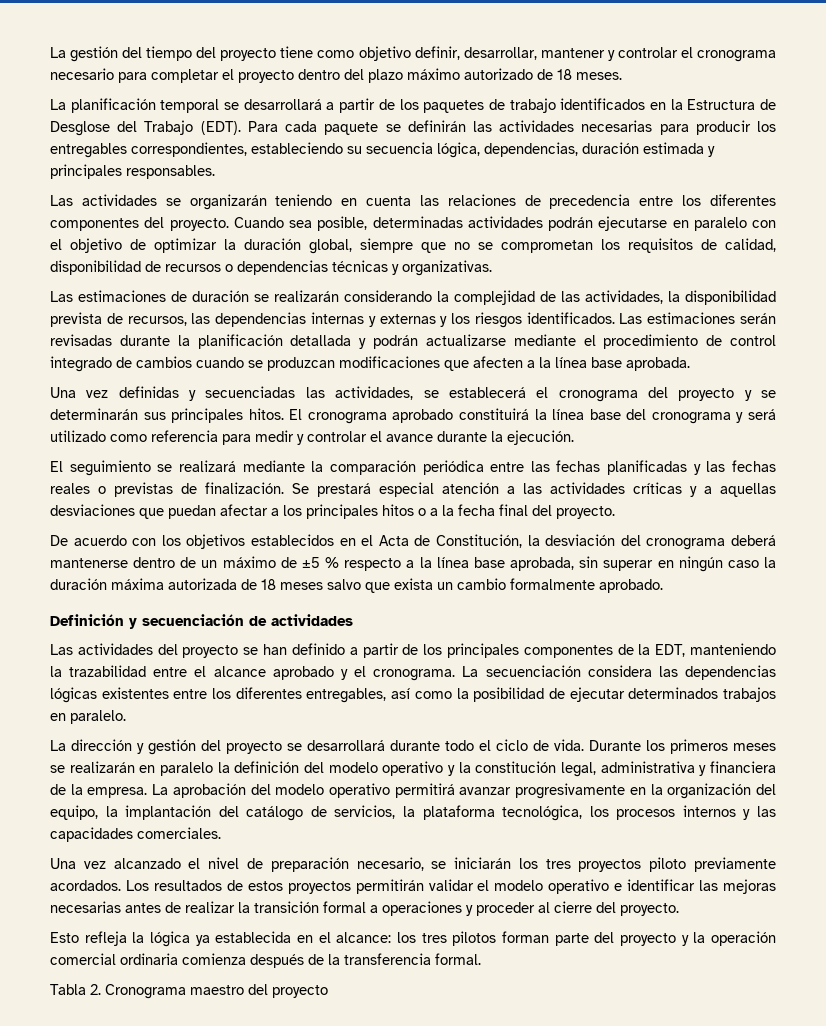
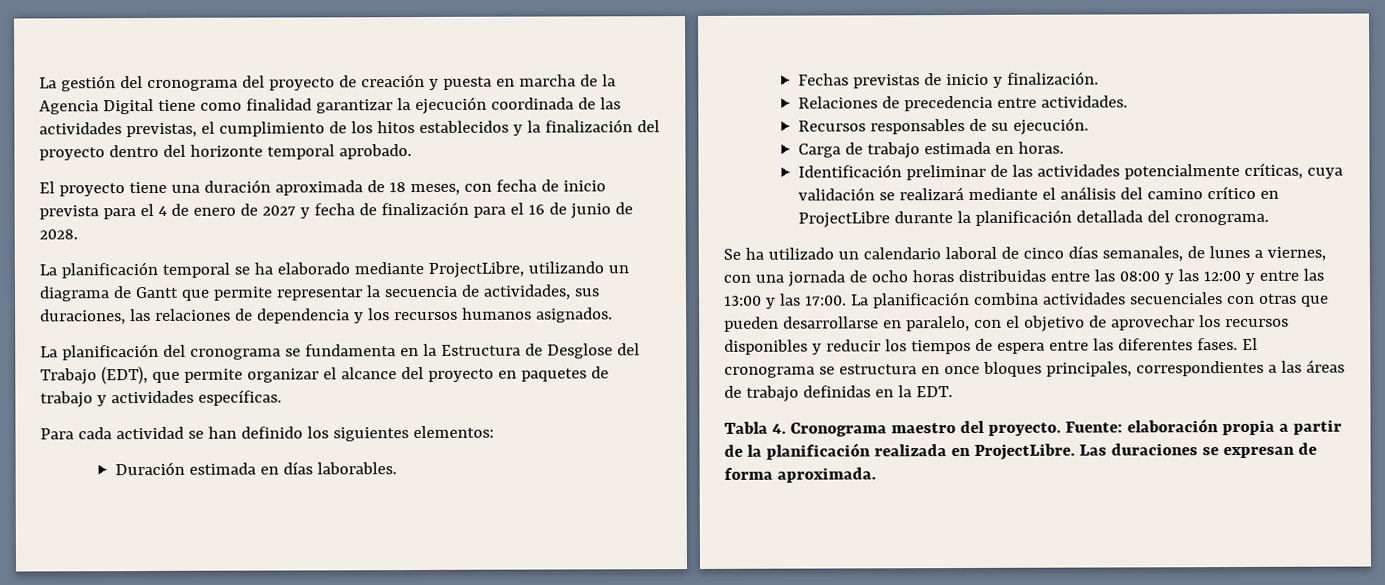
[146,46,777,62] [50,68,622,83] [50,98,646,113] tiempo del proyecto tiene como objetivo definir, desarrollar, mantener y controlar el cronograma necesario para completar el proyecto dentro del plazo máximo autorizado de 18 meses. // La planificación temporal se desarrollará a partir de los paquetes de trabajo identificados -> [146,73,616,92] [39,96,621,115] [39,119,660,138] [39,144,412,161] [39,179,606,197] [39,201,633,220] [39,229,78,240] [39,261,629,279] [39,284,600,302] [40,307,613,325] [40,343,396,361] cronograma del proyecto de creación y puesta en marcha de la Agencia Digital tiene como finalidad garantizar la ejecución coordinada de las actividades previstas, el cumplimiento de los hitos establecidos y la finalización del proyecto dentro del horizonte temporal aprobado. // El proyecto tiene una duración aproximada de 18 meses, con fecha de inicio prevista para el 4 de enero de 2027 y fecha de finalización para el 16 de junio de 2028. // La planificación temporal se ha elaborado mediante ProjectLibre, utilizando un diagrama de Gantt que permite representar la secuencia de actividades, sus duraciones, las relaciones de dependencia y los recursos humanos asignados. // La planificación del cronograma se fundamenta
[200,120,776,135] [50,142,715,158] [50,164,215,179] [50,194,776,210] [50,216,776,231] [50,238,776,254] [50,260,492,276] [50,290,776,305] [50,312,777,328] [50,334,777,349] [50,356,690,372] [50,386,776,402] [50,408,776,424] [50,430,574,445] [50,460,776,476] [50,482,776,497] [50,504,615,519] [50,534,777,550] [50,556,776,572] [50,578,663,593] [50,614,353,629] [50,643,776,658] [50,665,776,681] [50,687,777,703] [50,710,126,724] [50,739,776,755] [50,761,776,777] [50,783,776,799] [50,805,776,821] [50,827,221,842] [50,857,777,872] [50,879,777,894] [50,901,679,916] [50,931,776,947] [50,953,481,968] [50,984,328,999] (EDT). Para cada paquete se definirán las actividades necesarias para producir los entregables correspondientes, estableciendo su secuencia lógica, dependencias, duración estimada y principales responsables. // Las actividades se organizarán teniendo en cuenta las relaciones de precedencia entre los diferentes componentes del proyecto. Cuando sea posible, determinadas actividades podrán ejecutarse en paralelo con el objetivo de optimizar la duración global, siempre que no se comprometan los requisitos de calidad, disponibilidad de recursos o dependencias técnicas y organizativas. // Las estimaciones de duración se realizarán considerando la complejidad de las actividades, la disponibilidad prevista de recursos, las dependencias internas y externas y los riesgos identificados. Las estimaciones serán revisadas durante la planificación detallada y podrán actualizarse mediante el procedimiento de control integrado de cambios cuando se produzcan modificaciones que afecten a la línea base aprobada. // Una vez definidas y secuenciadas las actividades, se establecerá el cronograma del proyecto y se determinarán sus principales hitos. El cronograma aprobado constituirá la línea base del cronograma y será utilizado como referencia para medir y controlar el avance durante la ejecución. // El seguimiento se realizará mediante la comparación periódica entre las fechas planificadas y las fechas reales o previstas de finalización. Se prestará especial atención a las actividades críticas y a aquellas desviaciones que puedan afectar a los principales hitos o a la fecha final del proyecto. // De acuerdo con los objetivos establecidos en el Acta de Constitución, la desviación del cronograma deberá mantenerse dentro de un máximo de ±5 % respecto a la línea base aprobada, sin superar en ningún caso la duración máxima autorizada de 18 meses salvo que exista un cambio formalmente aprobado. // Definición y secuenciación de actividades // Las actividades del proyecto se han definido a partir de los principales componentes de la EDT, manteniendo la trazabilidad entre el alcance aprobado y el cronograma. La secuenciación considera las dependencias lógicas existentes entre los diferentes entregables, así como la posibilidad de ejecutar determinados trabajos en paralelo. // La dirección y gestión del proyecto se desarrollará durante todo el ciclo de vida. Durante los primeros meses se realizarán en paralelo la definición del modelo operativo y la constitución legal, administrativa y financiera de la empresa. La aprobación del modelo operativo permitirá avanzar progresivamente en la organización del equipo, la implantación del catálogo de servicios, la plataforma tecnológica, los procesos internos y las capacidades comerciales. // Una vez alcanzado el nivel de preparación necesario, se iniciarán los tres proyectos piloto previamente acordados. Los resultados de estos proyectos permitirán validar el modelo operativo e identificar las mejoras necesarias antes de realizar la transición formal a operaciones y proceder al cierre del proyecto. // Esto refleja la lógica ya establecida en el alcance: los tres pilotos forman parte del proyecto y la operación comercial ordinaria comienza después de la transferencia formal. // Tabla 2. Cronograma maestro del proyecto -> [100,365,609,385] [40,389,282,408] [40,425,494,442] [114,461,397,476] [797,71,1099,89] [797,95,1128,112] [797,117,1089,135] [797,141,1064,159] [797,162,1343,181] [797,185,1279,201] [797,209,1269,228] [723,245,1326,262] [723,268,1324,287] [724,291,1329,309] [724,315,1289,332] [724,337,1258,355] [724,359,1345,378] [724,385,953,402] [724,419,1342,437] [724,442,1317,460] [724,467,876,483] (EDT), que permite organizar el alcance del proyecto en paquetes de trabajo y actividades específicas. // Para cada actividad se han definido los siguientes elementos: // Duración estimada en días laborables. // Fechas previstas de inicio y finalización. // Relaciones de precedencia entre actividades. // Recursos responsables de su ejecución. // Carga de trabajo estimada en horas. // Identificación preliminar de las actividades potencialmente críticas, cuya validación se realizará mediante el análisis del camino crítico en ProjectLibre durante la planificación detallada del cronograma. // Se ha utilizado un calendario laboral de cinco días semanales, de lunes a viernes, con una jornada de ocho horas distribuidas entre las 08:00 y las 12:00 y entre las 13:00 y las 17:00. La planificación combina actividades secuenciales con otras que pueden desarrollarse en paralelo, con el objetivo de aprovechar los recursos disponibles y reducir los tiempos de espera entre las diferentes fases. El cronograma se estructura en once bloques principales, correspondientes a las áreas de trabajo definidas en la EDT. // Tabla 4. Cronograma maestro del proyecto. Fuente: elaboración propia a partir de la planificación realizada en ProjectLibre. Las duraciones se expresan de forma aproximada.

